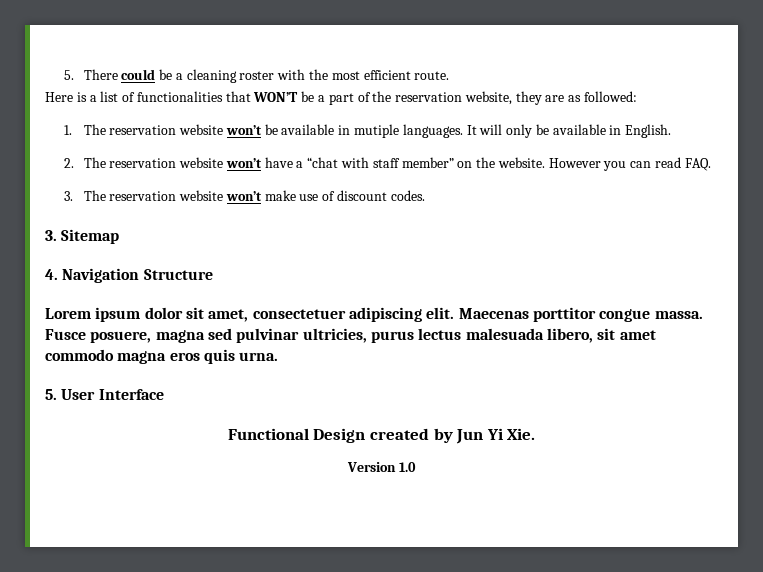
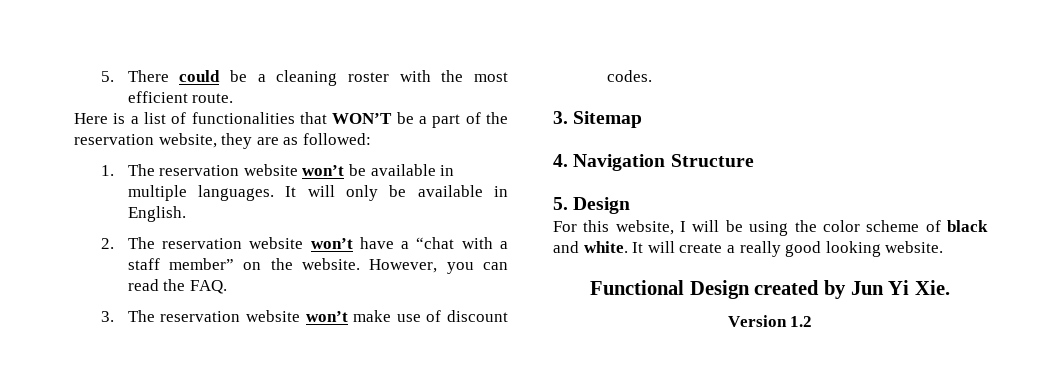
[353,124,399,138] mutiple -> [127,185,187,201] multiple
(369, 162) none -> [500,241,508,249] a
[548,158,601,168] However -> [369,259,438,273] However,
(681, 162) none -> [163,279,186,291] the
[45,307,703,322] [45,328,656,343] [45,349,279,364] [45,389,164,400] Lorem ipsum dolor sit amet, consectetuer adipiscing elit. Maecenas porttitor congue massa. Fusce posuere, magna sed pulvinar ultricies, purus lectus malesuada libero, sit amet commodo magna eros quis urna. // 5. User Interface -> [553,197,631,214] [553,220,988,236] [553,241,944,257] 5. Design // For this website, I will be using the color scheme of black and white. It will create a really good looking website.
[398,462,416,472] 1.0 -> [790,316,813,327] 1.2

